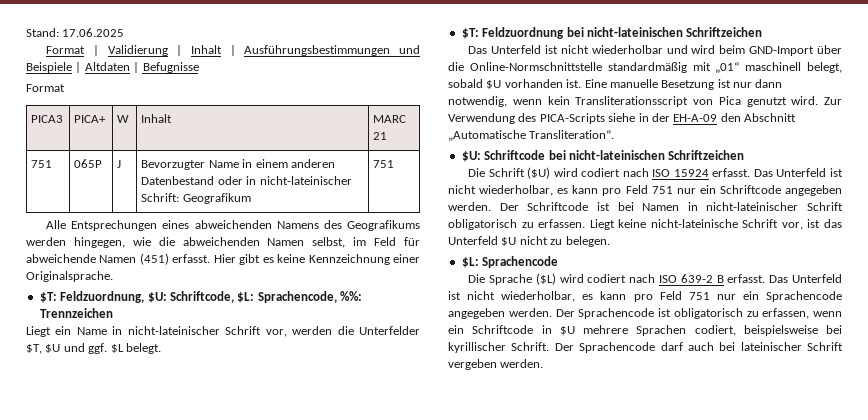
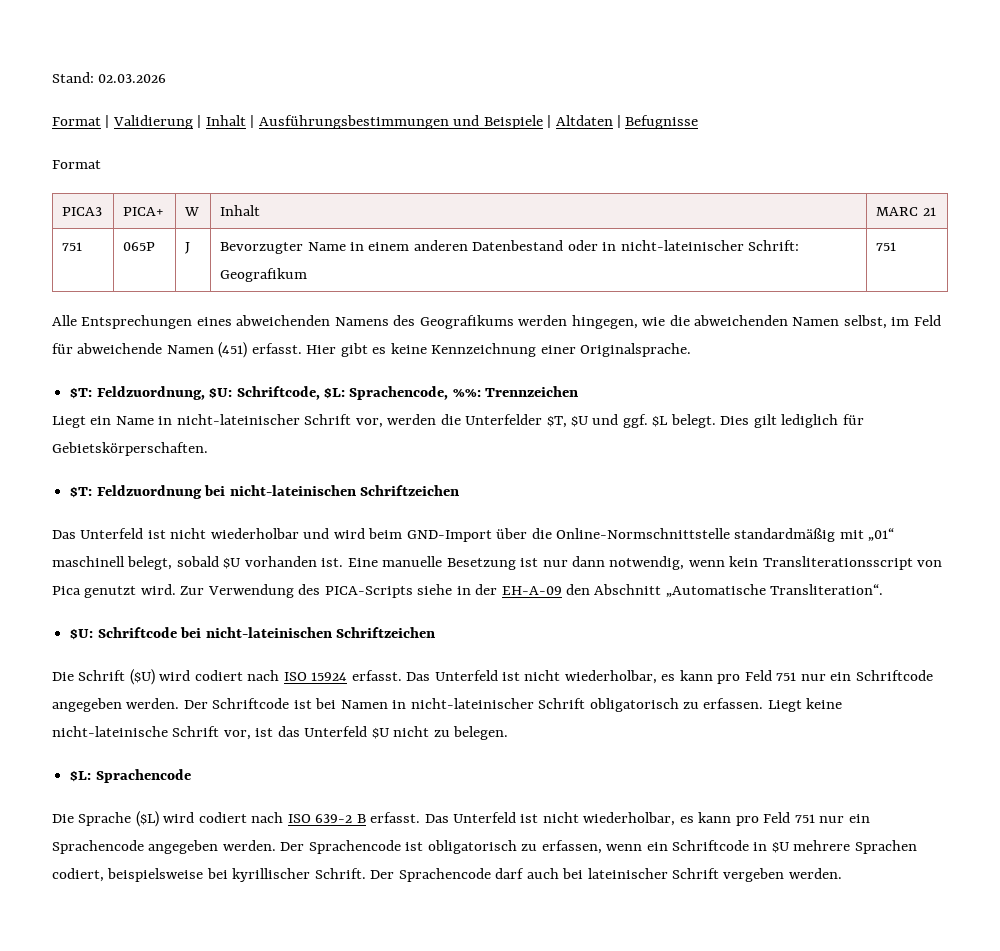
[62,28,125,37] 17.06.2025 -> [98,74,167,83] 02.03.2026
(161, 348) none -> [720,414,864,428] [52,442,208,456] Dies gilt lediglich für Gebietskörperschaften.

